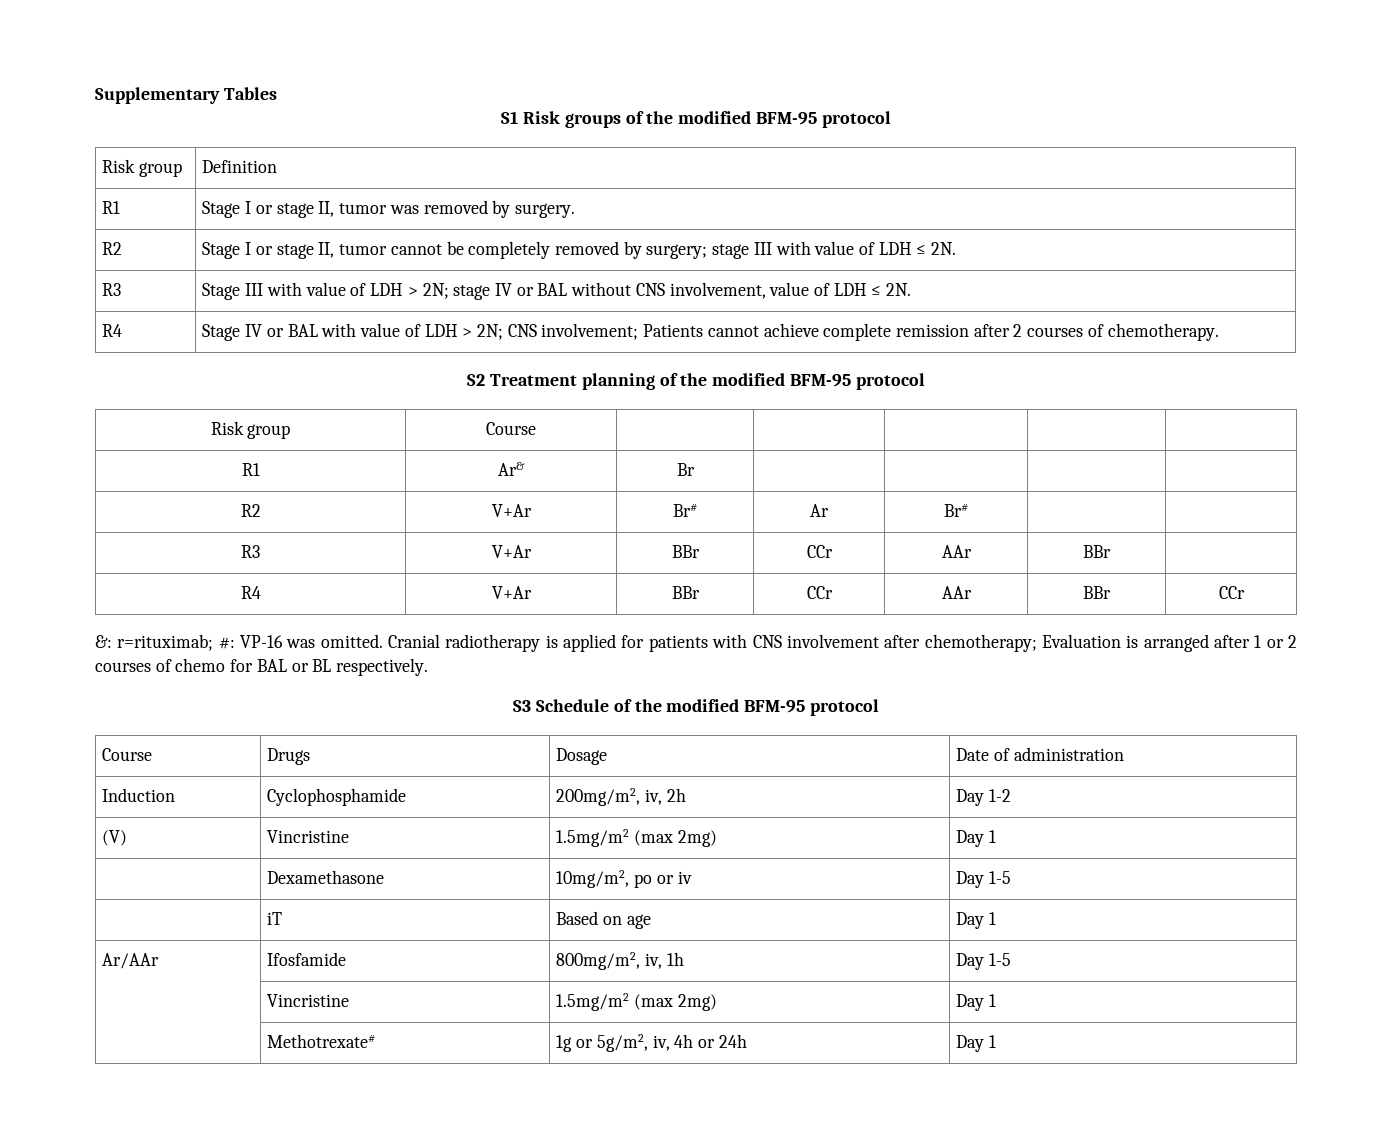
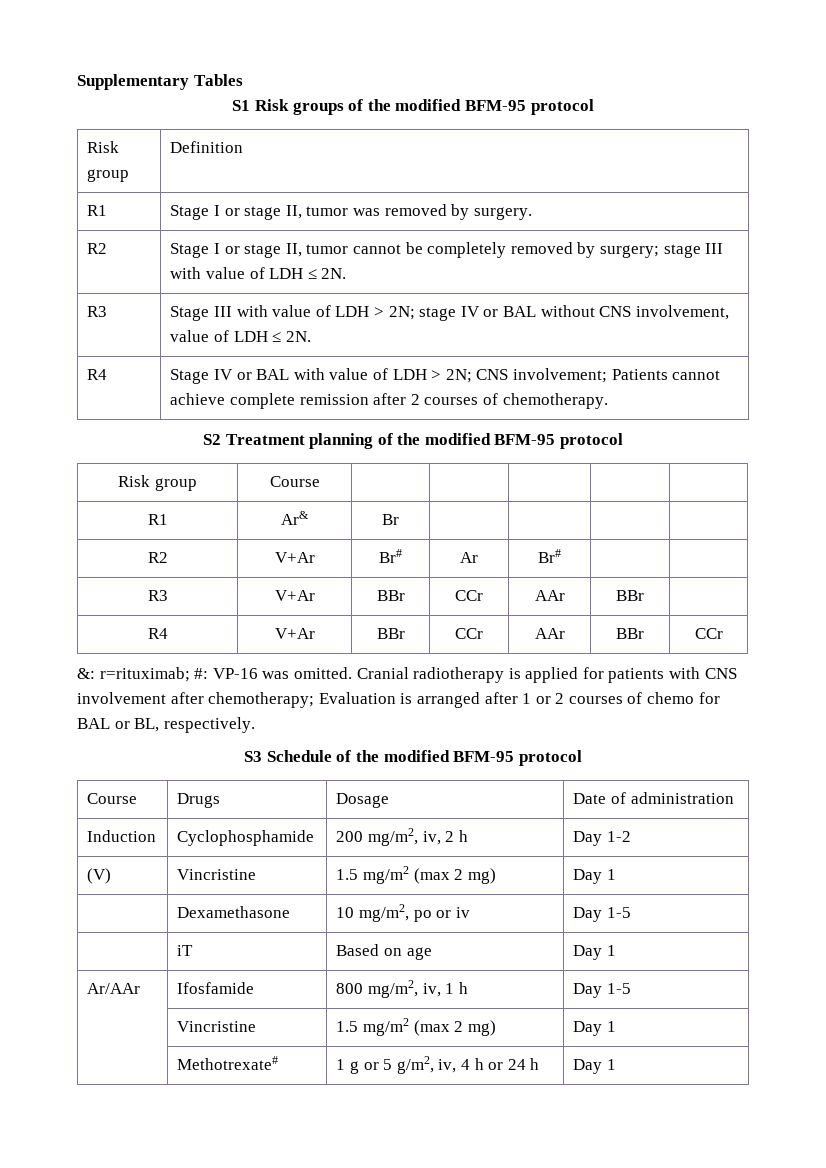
[312,659,332,672] BL -> [134,718,160,732] BL,
[556,788,686,806] 200mg/m2, iv, 2h -> [336,828,468,846] 200 mg/m2, iv, 2 h
[556,829,717,847] 1.5mg/m2 (max 2mg) -> [336,866,496,884] 1.5 mg/m2 (max 2 mg)
[556,870,630,888] 10mg/m2, -> [336,904,410,922] 10 mg/m2,
[556,952,684,970] [956,953,1012,970] [267,994,350,1007] [556,993,717,1011] [956,994,997,1011] [267,1034,376,1048] [556,1034,747,1052] 800mg/m2, iv, 1h | Day 1-5 // | Vincristine | 1.5mg/m2 (max 2mg) | Day 1 // | Methotrexate# | 1g or 5g/m2, iv, 4h or 24h -> [336,980,468,998] [573,983,632,998] [177,1021,257,1032] [336,1018,496,1036] [573,1021,617,1036] [177,1056,279,1070] [336,1056,540,1074] 800 mg/m2, iv, 1 h | Day 1-5 // | Vincristine | 1.5 mg/m2 (max 2 mg) | Day 1 // | Methotrexate# | 1 g or 5 g/m2, iv, 4 h or 24 h

